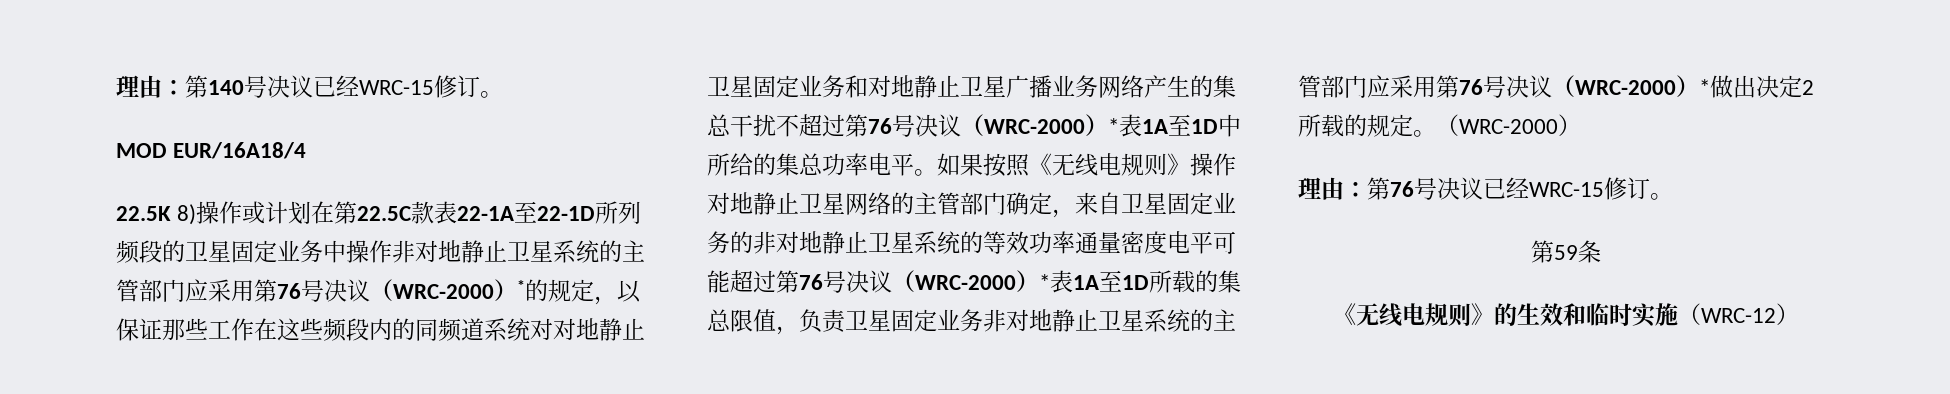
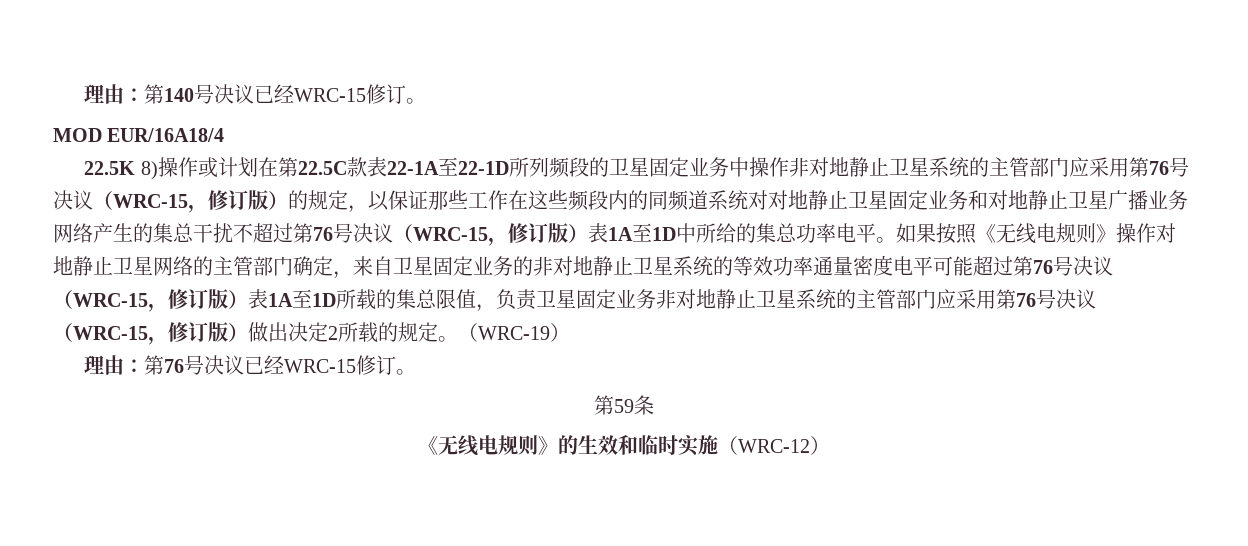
[393,279,525,301] WRC-2000）* -> [113,190,288,213] WRC-15，修订版）
[984,114,1119,136] WRC-2000）* -> [413,223,588,246] WRC-15，修订版）
[915,270,1050,292] WRC-2000）* -> [73,289,248,312] WRC-15，修订版）
[1575,75,1710,97] WRC-2000）* -> [73,322,248,345] WRC-15，修订版）
[1459,119,1558,134] WRC-2000 -> [478,326,550,340] WRC-19

